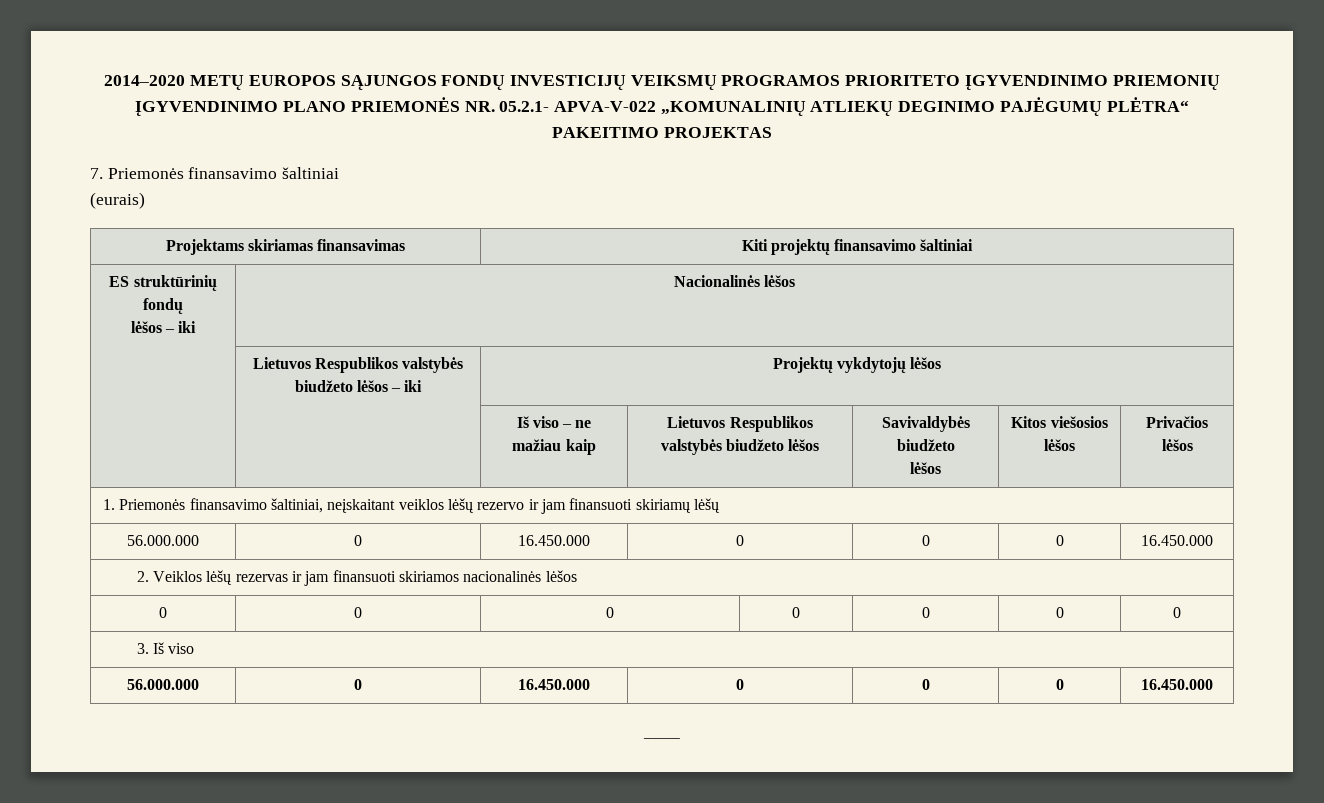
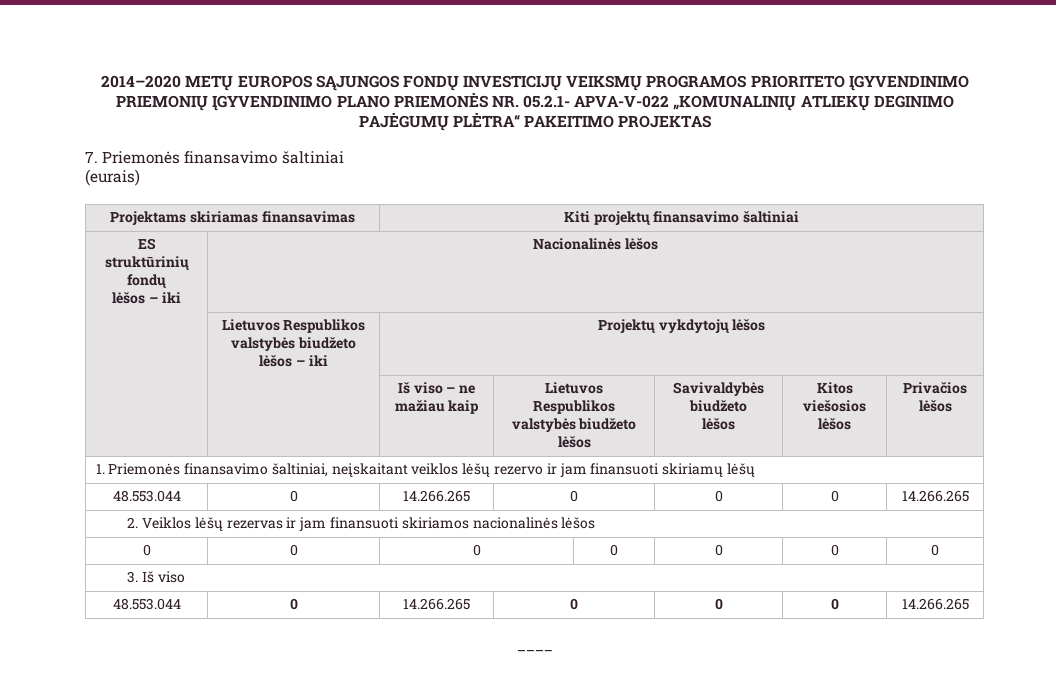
[127,535,199,546] [354,535,362,546] [518,535,590,546] [736,535,744,546] [921,535,930,546] [1055,535,1064,546] [1141,535,1213,546] 56.000.000 | 0 | 16.450.000 | 0 | 0 | 0 | 16.450.000 -> [112,490,181,502] [289,490,298,502] [403,490,470,502] [570,490,578,502] [714,490,723,502] [830,490,839,502] [901,490,969,502] 48.553.044 | 0 | 14.266.265 | 0 | 0 | 0 | 14.266.265
[127,679,199,690] [354,679,362,690] [518,679,590,690] [736,679,744,690] [921,679,930,690] [1055,679,1064,690] [1141,679,1213,690] 56.000.000 | 0 | 16.450.000 | 0 | 0 | 0 | 16.450.000 -> [112,598,181,610] [289,598,298,610] [403,598,470,610] [570,598,578,610] [714,598,723,610] [830,598,839,610] [901,598,969,610] 48.553.044 | 0 | 14.266.265 | 0 | 0 | 0 | 14.266.265

